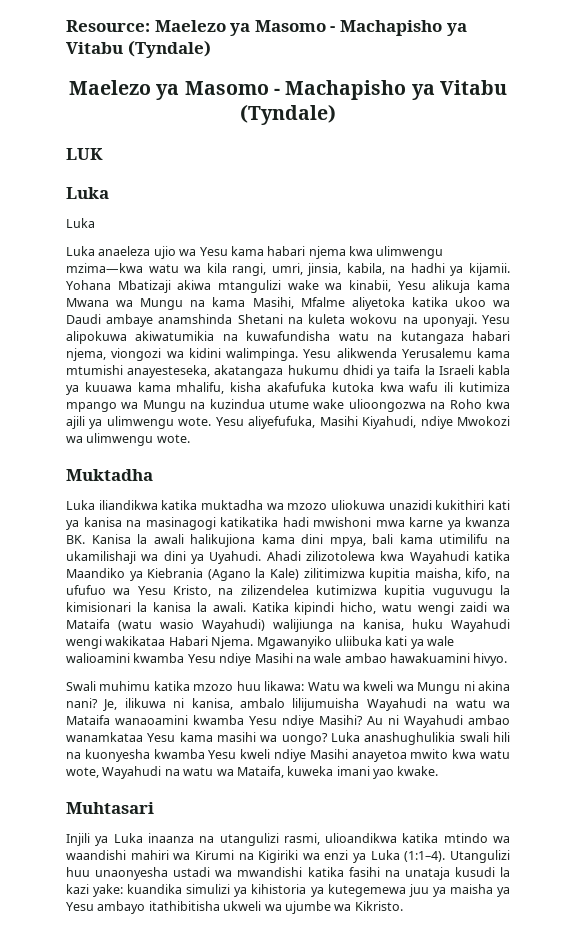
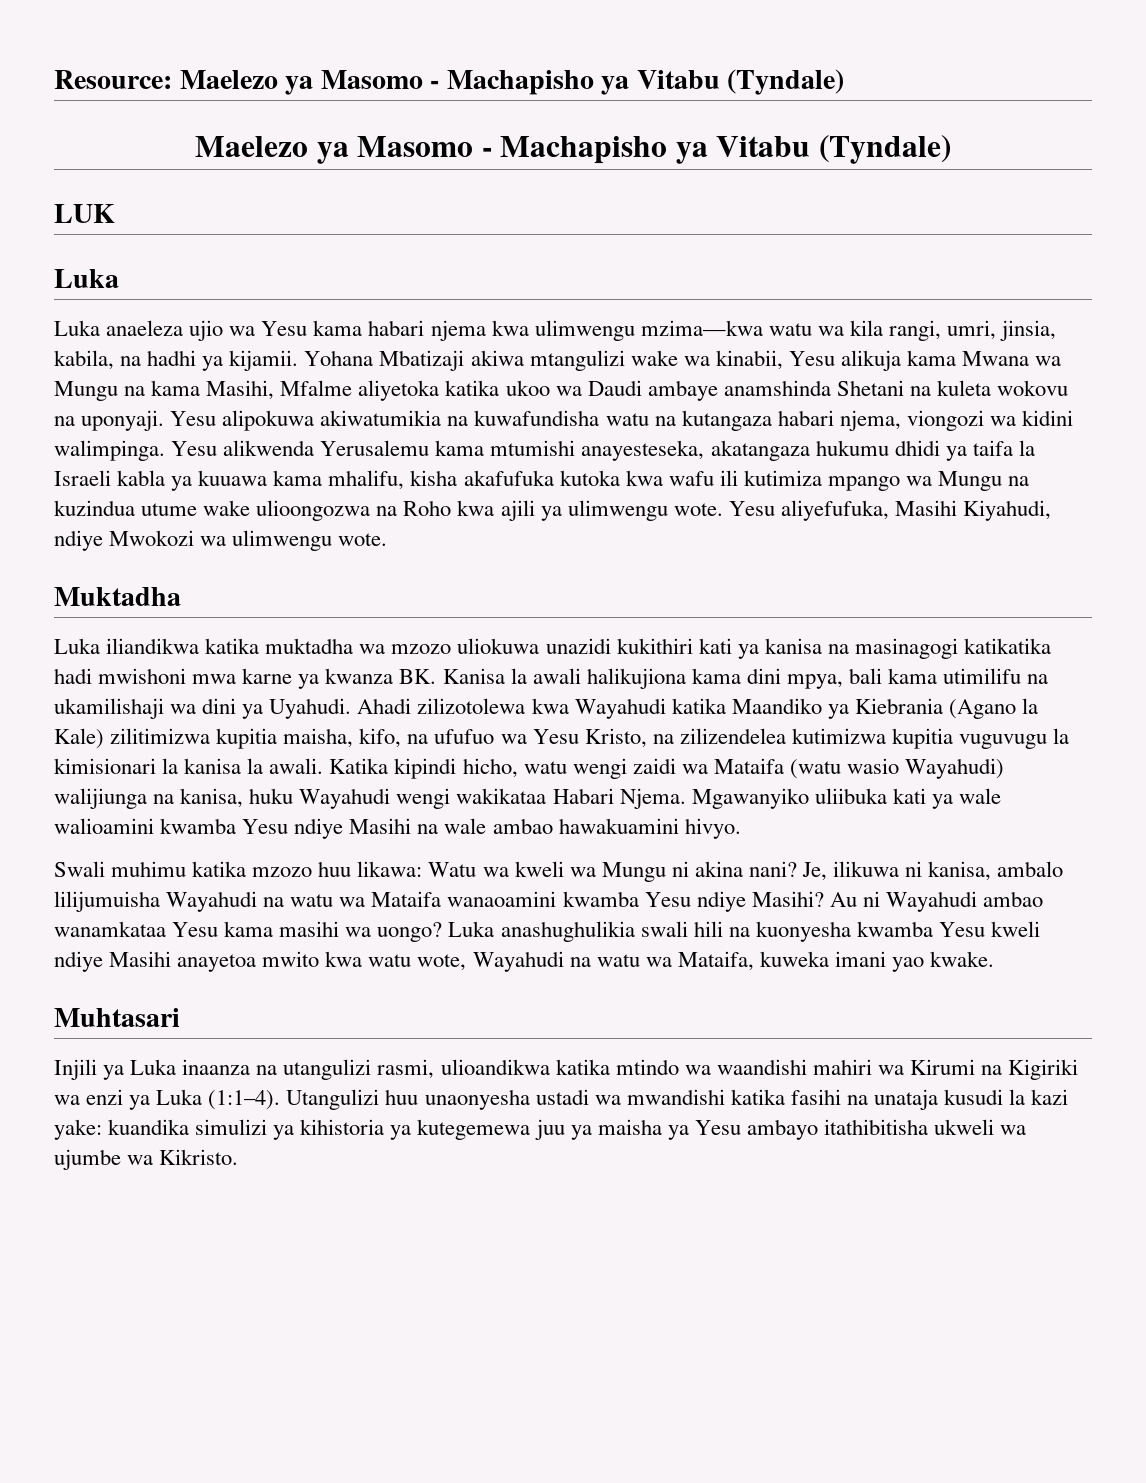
[66,246,95,256] // Luka -> (100, 328) none

